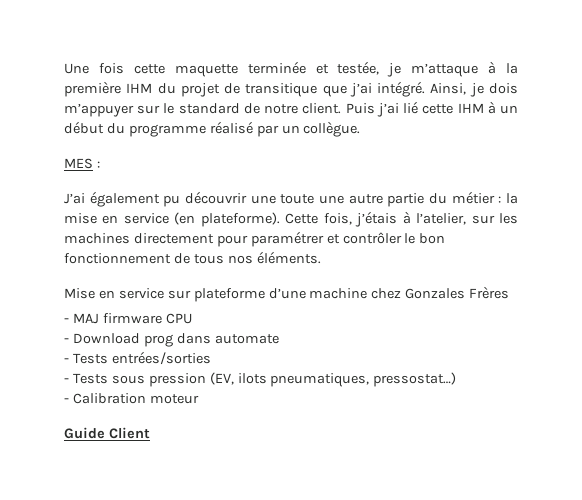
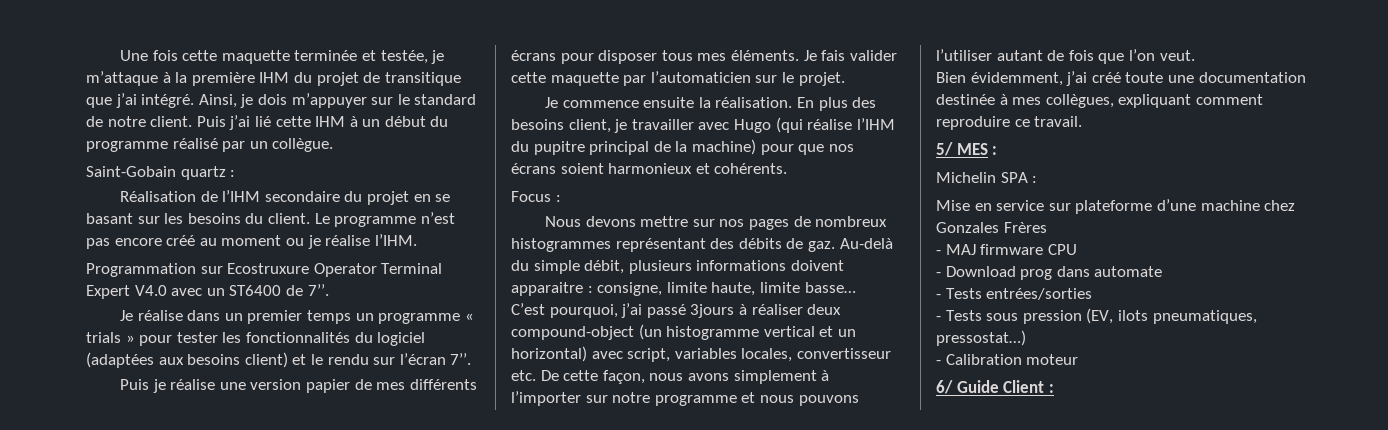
[64,158,100,169] [64,191,519,207] [64,211,518,227] [64,231,446,247] [64,251,321,264] MES : // J’ai également pu découvrir une toute une autre partie du métier : la mise en service (en plateforme). Cette fois, j’étais à l’atelier, sur les machines directement pour paramétrer et contrôler le bon fonctionnement de tous nos éléments. -> [86,166,236,180] [119,190,451,205] [86,212,455,227] [86,234,417,249] [86,263,443,277] [86,284,329,299] [119,310,474,324] [86,332,426,346] [86,352,472,368] [119,379,477,393] [511,50,897,64] [511,71,845,86] [544,97,877,111] [511,117,895,133] [511,139,854,155] [511,163,788,174] [511,191,561,202] [544,216,888,230] [511,238,893,252] [511,260,844,274] [511,282,856,296] [511,303,842,318] [511,324,856,340] [511,346,891,362] [511,370,830,384] [511,391,859,406] [936,49,1195,64] [936,71,1306,86] [936,94,1263,108] [936,116,1083,130] [936,142,998,156] [936,172,1038,183] Saint-Gobain quartz : // Réalisation de l’IHM secondaire du projet en se basant sur les besoins du client. Le programme n’est pas encore créé au moment ou je réalise l’IHM. // Programmation sur Ecostruxure Operator Terminal Expert V4.0 avec un ST6400 de 7’’. // Je réalise dans un premier temps un programme « trials » pour tester les fonctionnalités du logiciel (adaptées aux besoins client) et le rendu sur l’écran 7’’. // Puis je réalise une version papier de mes différents écrans pour disposer tous mes éléments. Je fais valider cette maquette par l’automaticien sur le projet. // Je commence ensuite la réalisation. En plus des besoins client, je travailler avec Hugo (qui réalise l’IHM du pupitre principal de la machine) pour que nos écrans soient harmonieux et cohérents. // Focus : // Nous devons mettre sur nos pages de nombreux histogrammes représentant des débits de gaz. Au-delà du simple débit, plusieurs informations doivent apparaitre : consigne, limite haute, limite basse… // C’est pourquoi, j’ai passé 3jours à réaliser deux compound-object (un histogramme vertical et un horizontal) avec script, variables locales, convertisseur etc. De cette façon, nous avons simplement à l’importer sur notre programme et nous pouvons l’utiliser autant de fois que l’on veut. // Bien évidemment, j’ai créé toute une documentation destinée à mes collègues, expliquant comment reproduire ce travail. // 5/ MES : // Michelin SPA :
(199, 399) none -> [936,380,953,394] 6/
(150, 433) none -> [1048,384,1054,393] :

